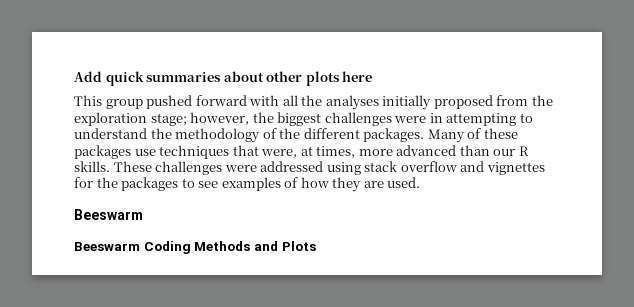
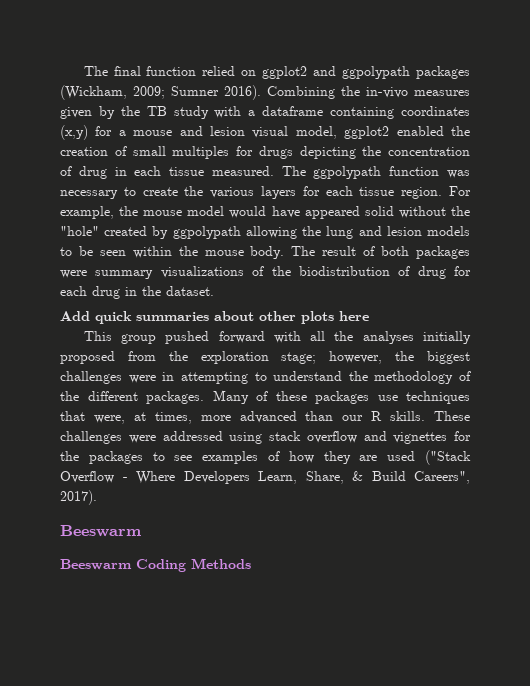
(74, 76) none -> [83,66,470,79] [60,85,470,100] [60,106,470,119] [60,125,470,140] [60,146,470,159] [60,166,470,179] [60,186,472,199] [60,206,470,219] [60,226,471,239] [60,246,471,259] [60,266,471,279] [60,286,214,299] The final function relied on ggplot2 and ggpolypath packages (Wickham, 2009; Sumner 2016). Combining the in-vivo measures given by the TB study with a dataframe containing coordinates (x,y) for a mouse and lesion visual model, ggplot2 enabled the creation of small multiples for drugs depicting the concentration of drug in each tissue measured. The ggpolypath function was necessary to create the various layers for each tissue region. For example, the mouse model would have appeared solid without the "hole" created by ggpolypath allowing the lung and lesion models to be seen within the mouse body. The result of both packages were summary visualizations of the biodistribution of drug for each drug in the dataset. //
[387,177,421,188] used. -> [387,450,472,465] [60,471,470,484] [60,490,97,505] used ("Stack Overflow - Where Developers Learn, Share, & Build Careers", 2017).
[253,241,316,251] and Plots -> (251, 563) none

